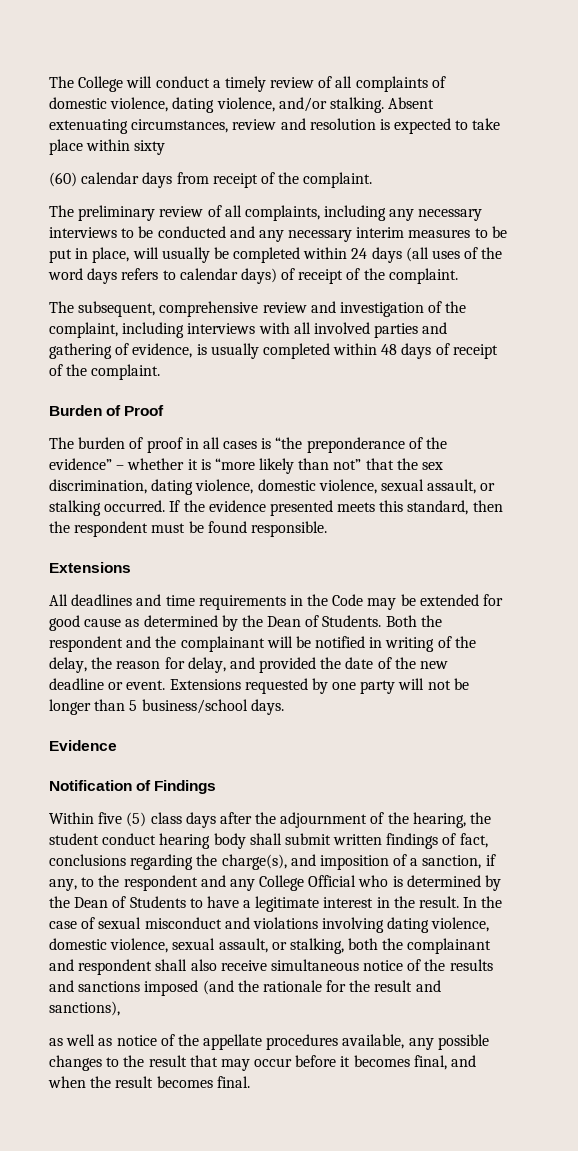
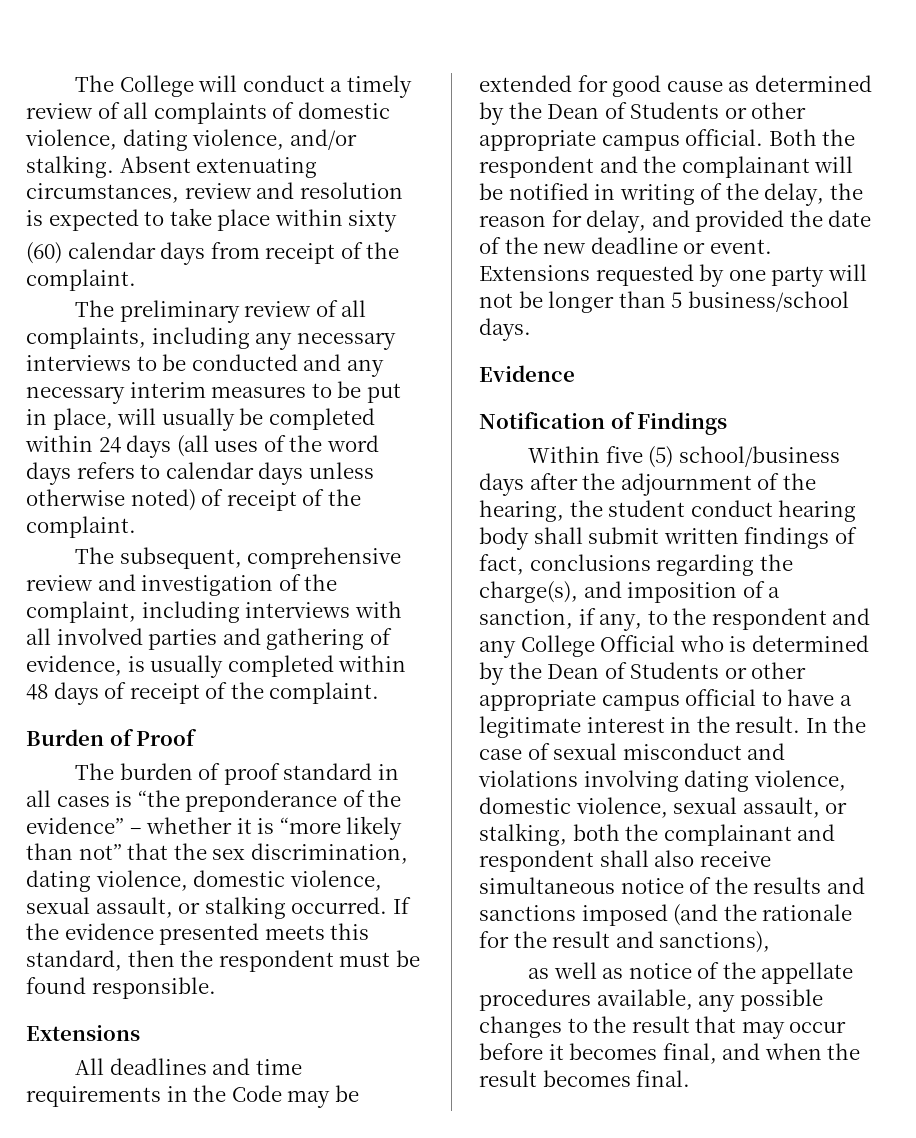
[240,268,277,284] days) -> [258,462,374,485] [26,489,196,511] days unless otherwise noted)
(183, 445) none -> [283,763,373,780] standard
[322,615,382,627] Students. -> [630,102,807,119] [479,129,764,151] Students or other appropriate campus official.
[150,812,182,824] class -> [678,446,840,467] school/business
(186, 902) none -> [724,662,807,679] [479,689,757,711] or other appropriate campus official

